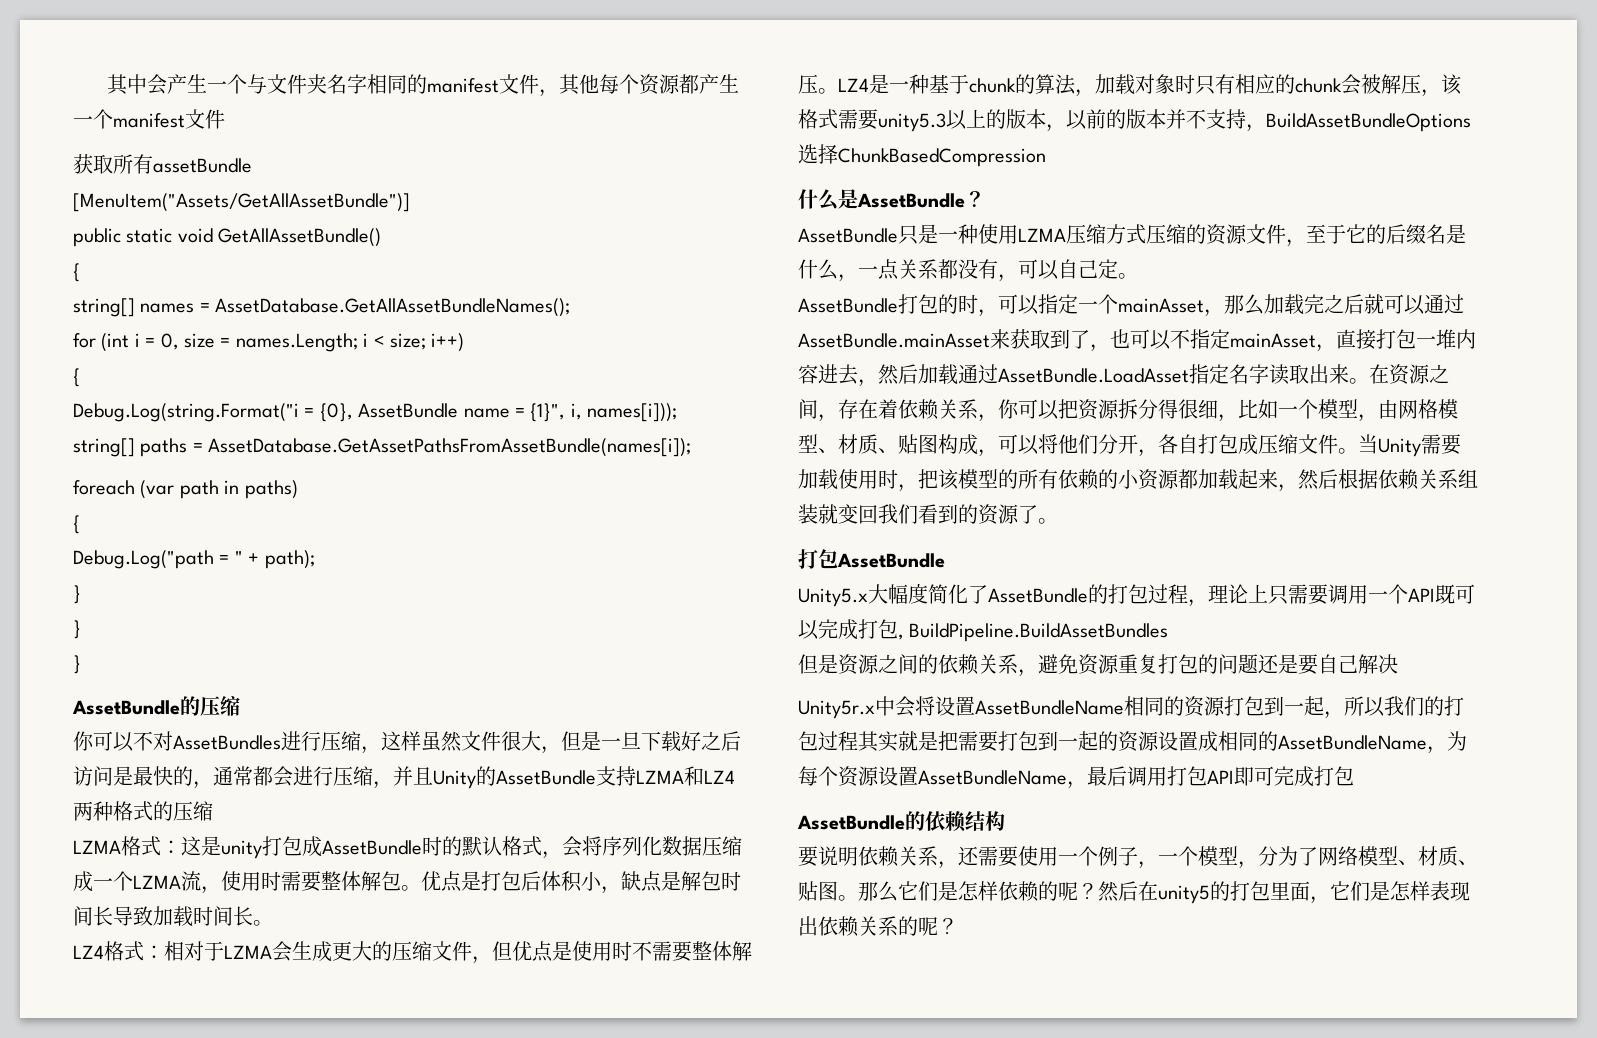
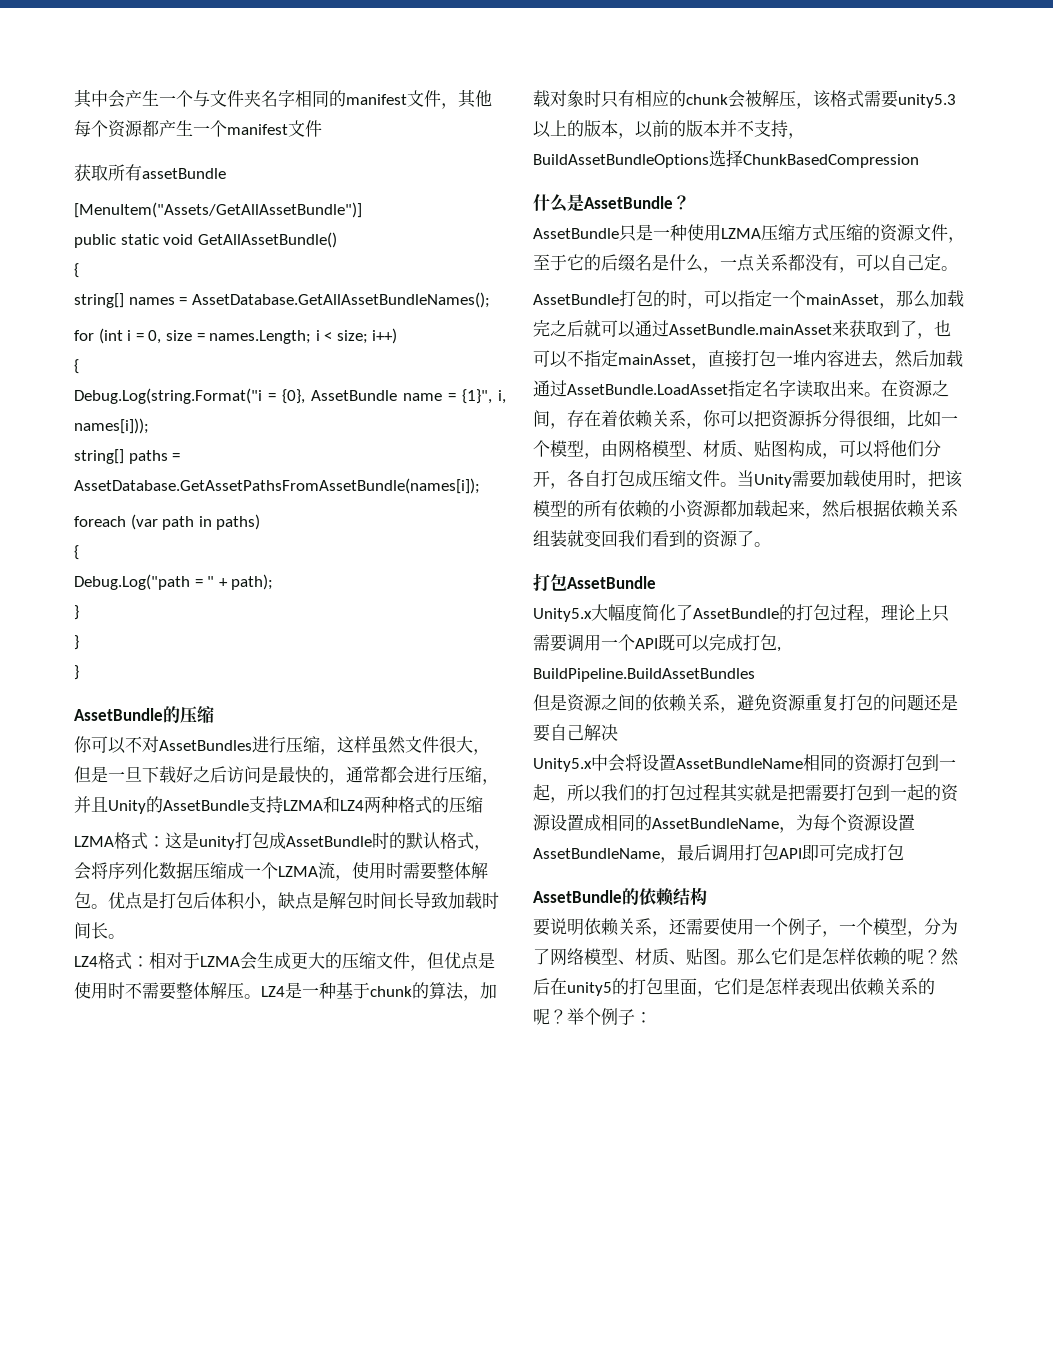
[798,700,875,719] Unity5r.x -> [533,758,592,772] Unity5.x
(958, 926) none -> [567,1008,652,1025] 举个例子：

